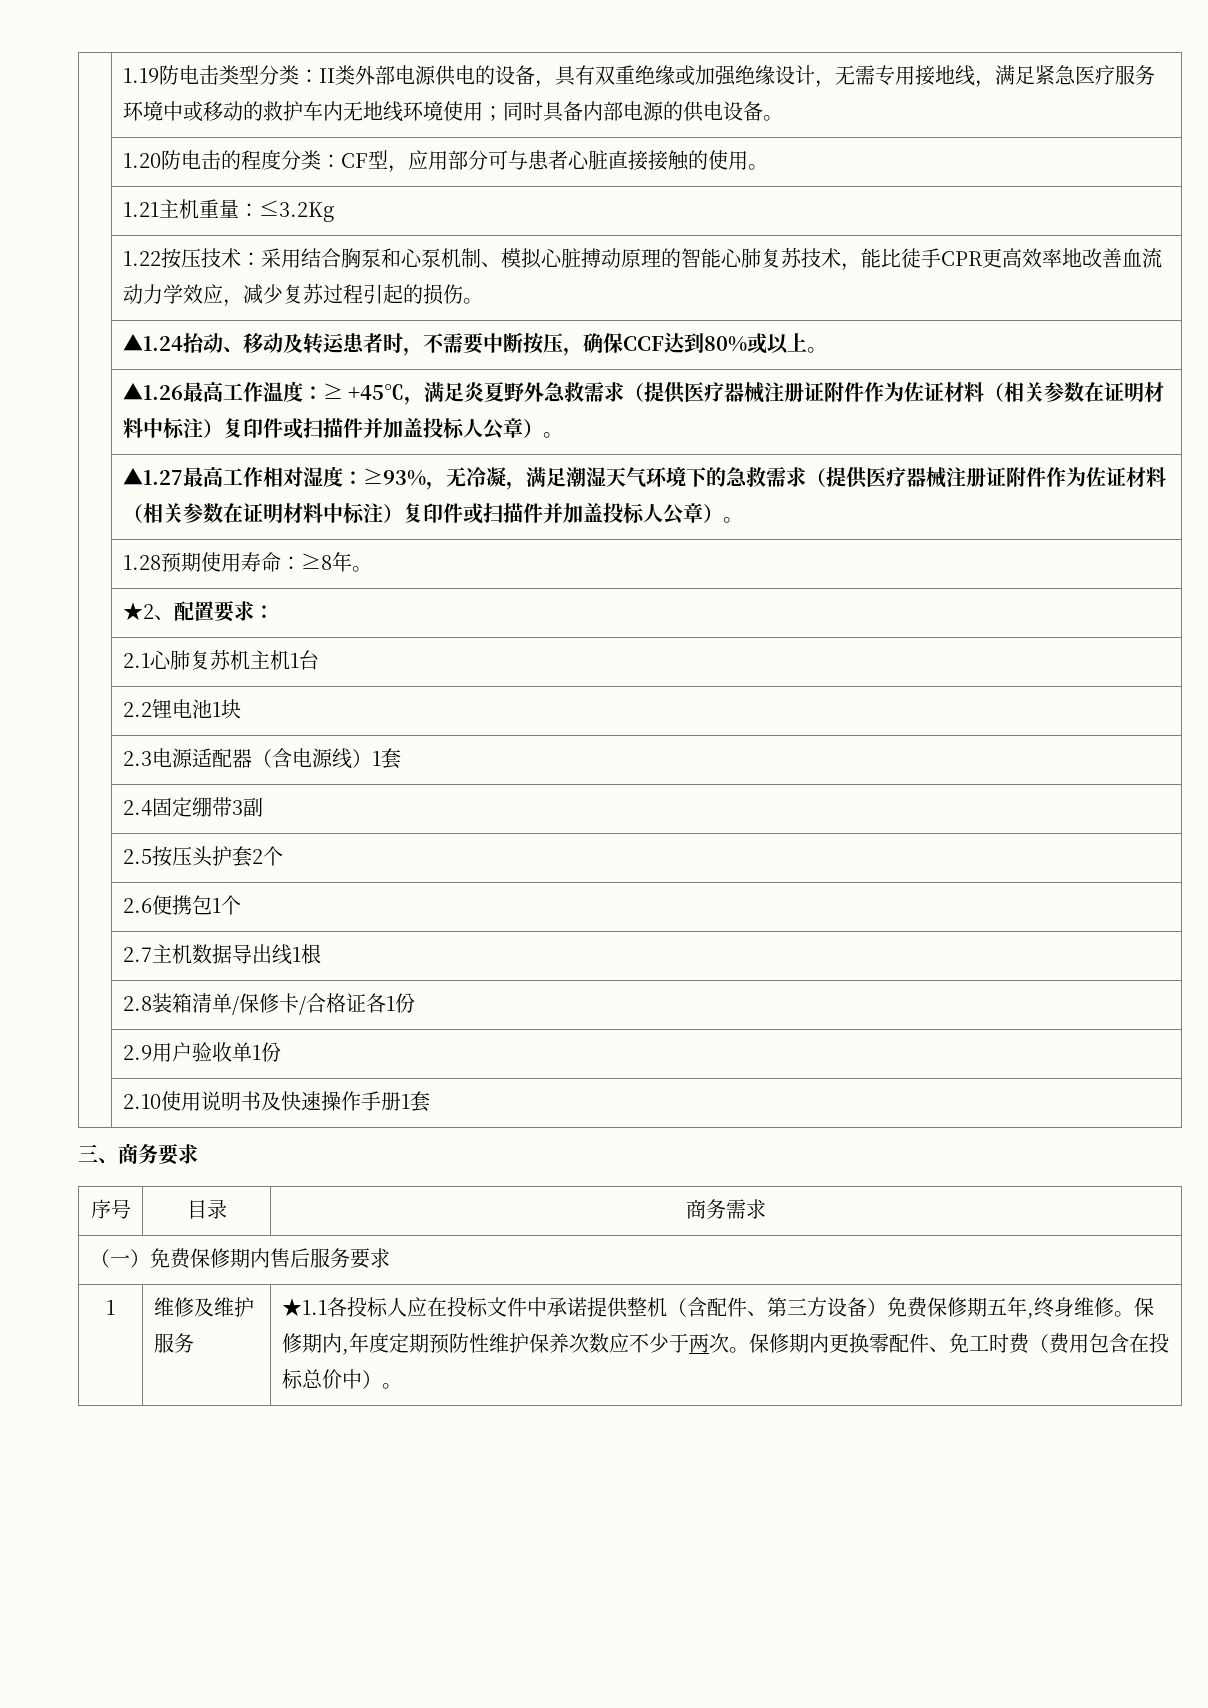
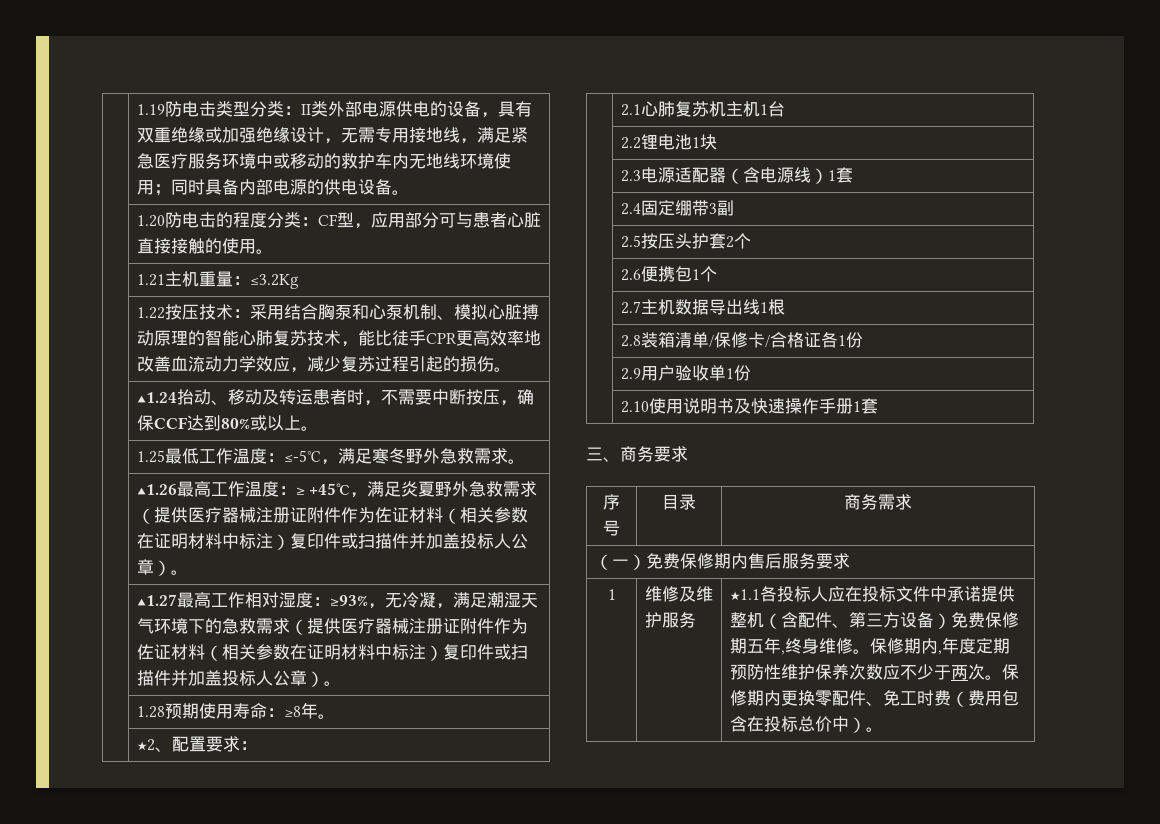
(827, 350) none -> [136,448,525,465] // | 1.25最低工作温度：≤-5℃，满足寒冬野外急救需求。

